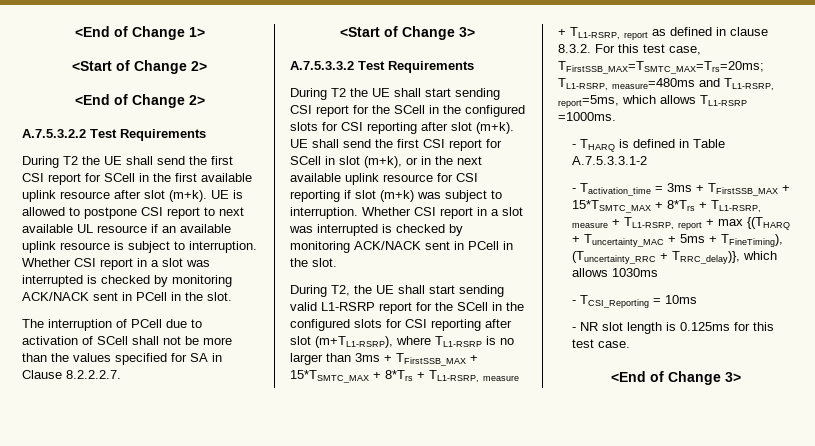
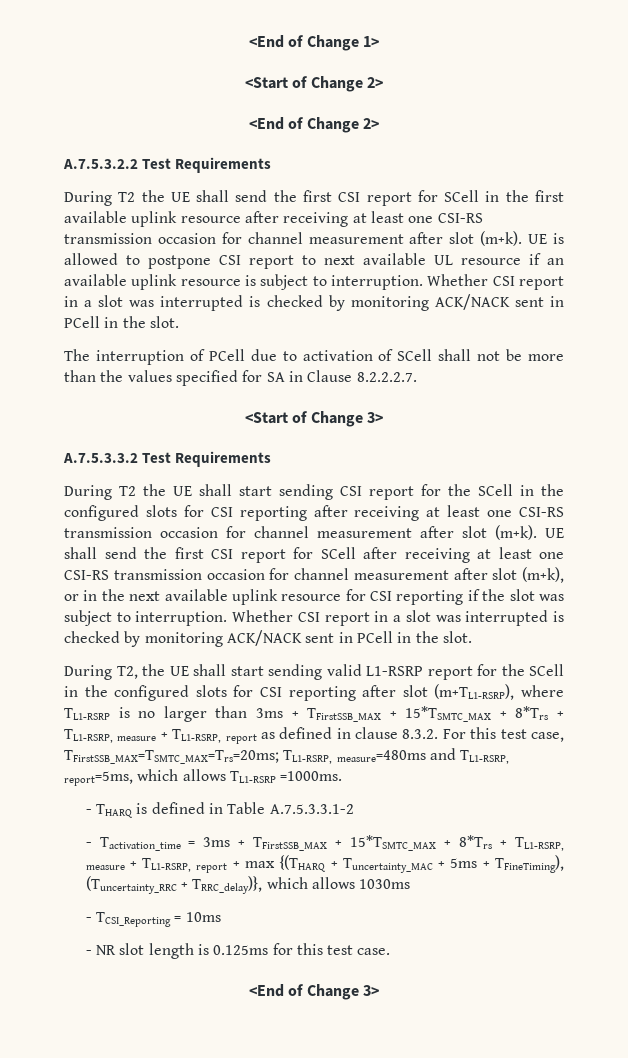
(141, 194) none -> [283,211,483,227] [64,232,444,244] receiving at least one CSI-RS transmission occasion for channel measurement after
(448, 126) none -> [354,505,564,521] [64,526,454,538] receiving at least one CSI-RS transmission occasion for channel measurement after
[325,156,335,165] in -> [363,547,564,563] [64,568,488,580] after receiving at least one CSI-RS transmission occasion for channel measurement after
[355,190,414,202] slot (m+k) -> [482,589,535,601] the slot

